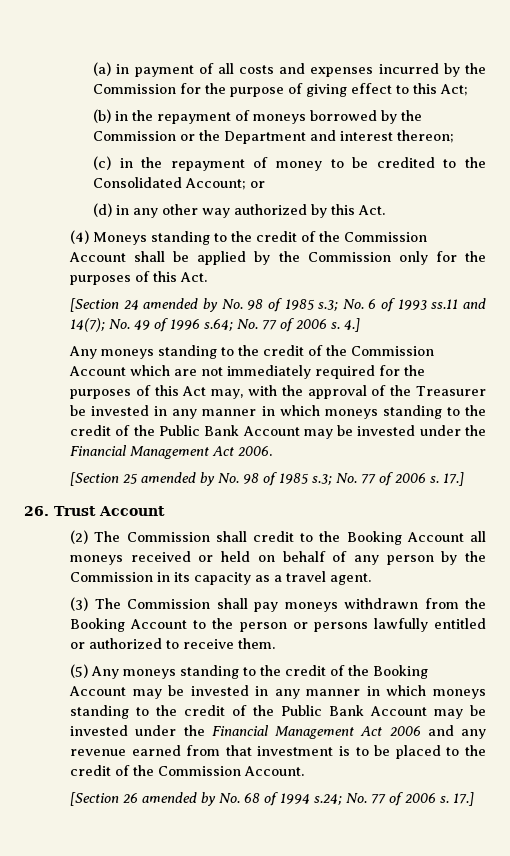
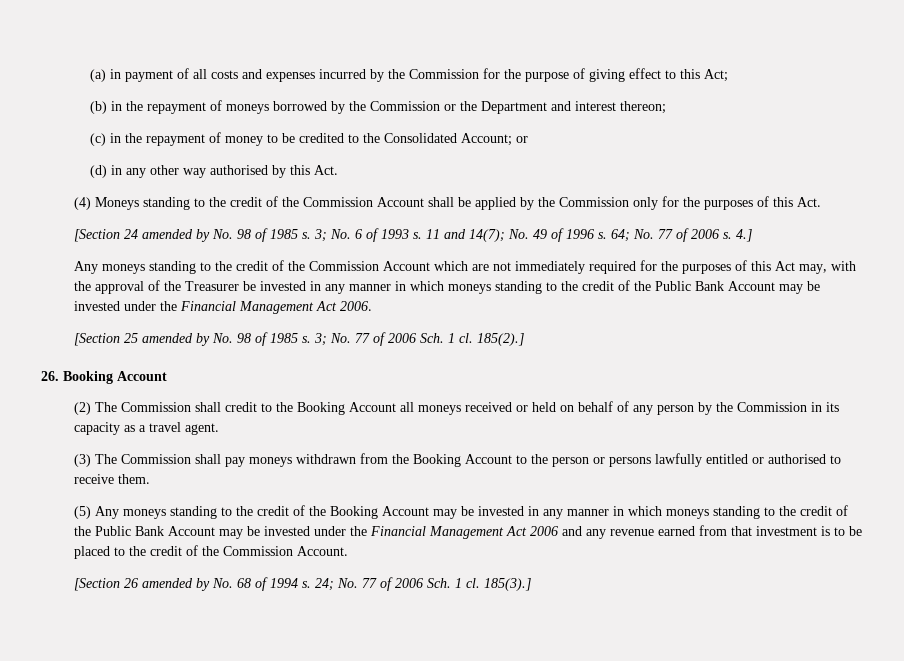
[234,204,308,215] authorized -> [210,165,269,175] authorised
[318,300,339,311] s.3; -> [301,229,327,242] s. 3;
[431,299,459,309] ss.11 -> [412,229,440,239] s. 11
[204,319,234,331] s.64; -> [597,229,630,242] s. 64;
[312,472,465,486] s.3; No. 77 of 2006 s. 17.] -> [301,332,524,346] s. 3; No. 77 of 2006 Sch. 1 cl. 185(2).]
[54,506,96,516] Trust -> [63,371,113,384] Booking
[89,638,163,649] authorized -> [767,454,826,464] authorised
[314,792,475,806] s.24; No. 77 of 2006 s. 17.] -> [301,577,531,591] s. 24; No. 77 of 2006 Sch. 1 cl. 185(3).]

